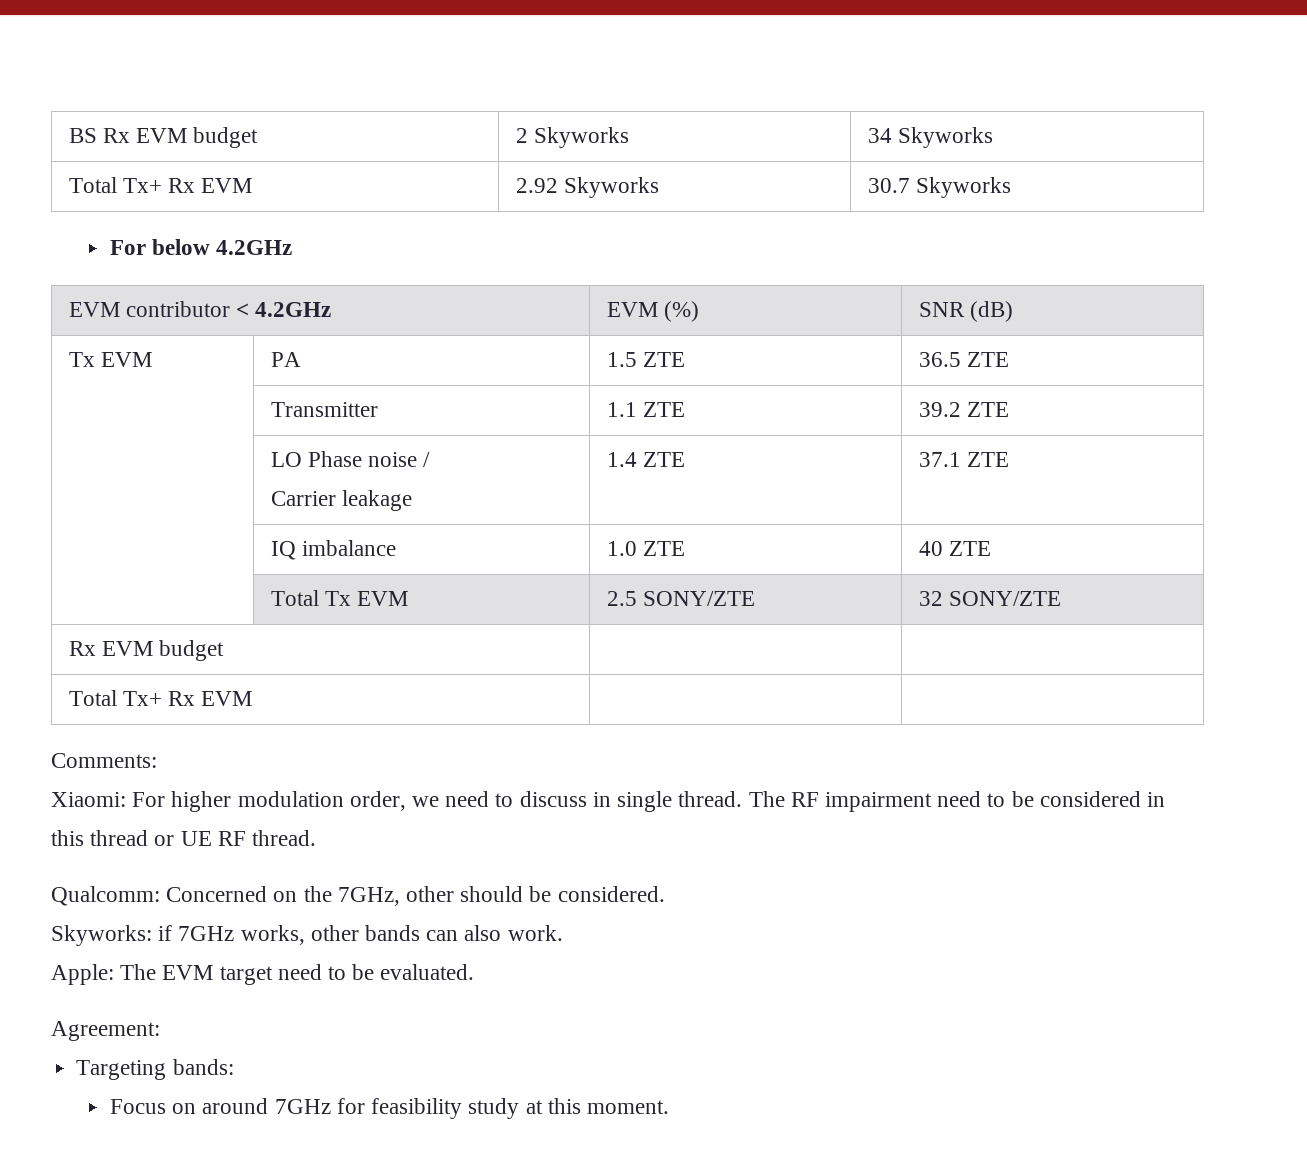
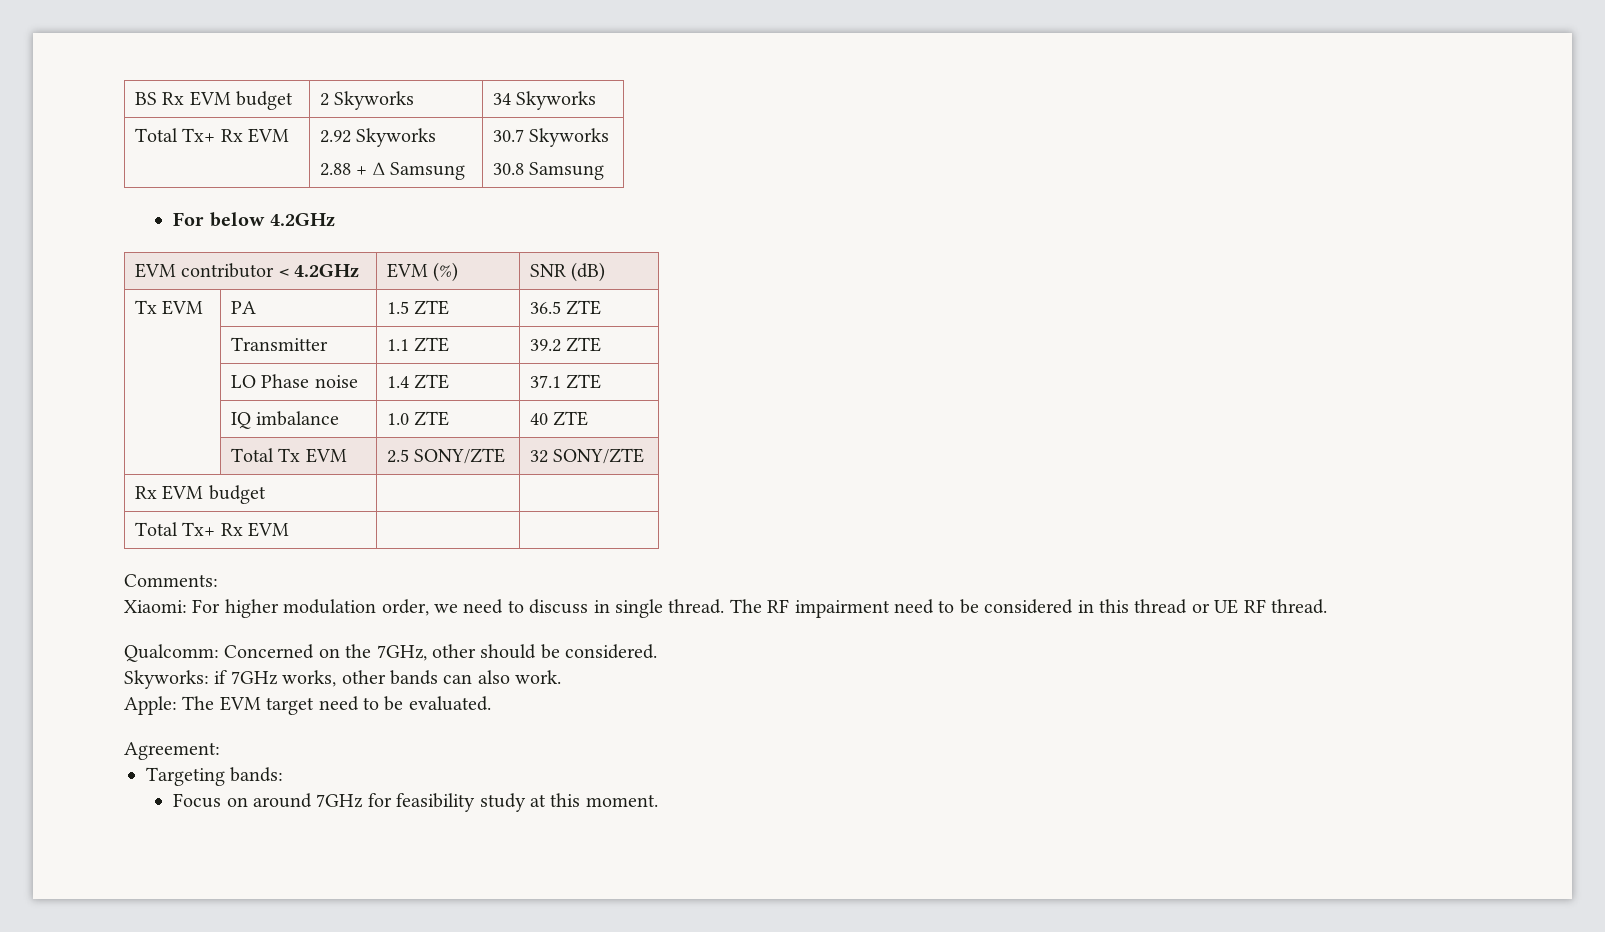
(659, 187) none -> [320,162,466,180] // 2.88 + ∆ Samsung
(1011, 187) none -> [493,162,605,180] // 30.8 Samsung
[423,452,431,467] [270,490,412,511] / // Carrier leakage -> (358, 381) none

